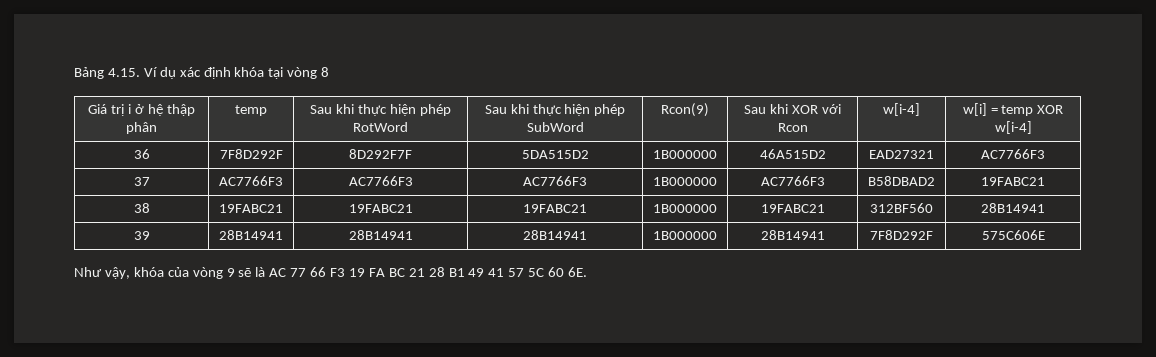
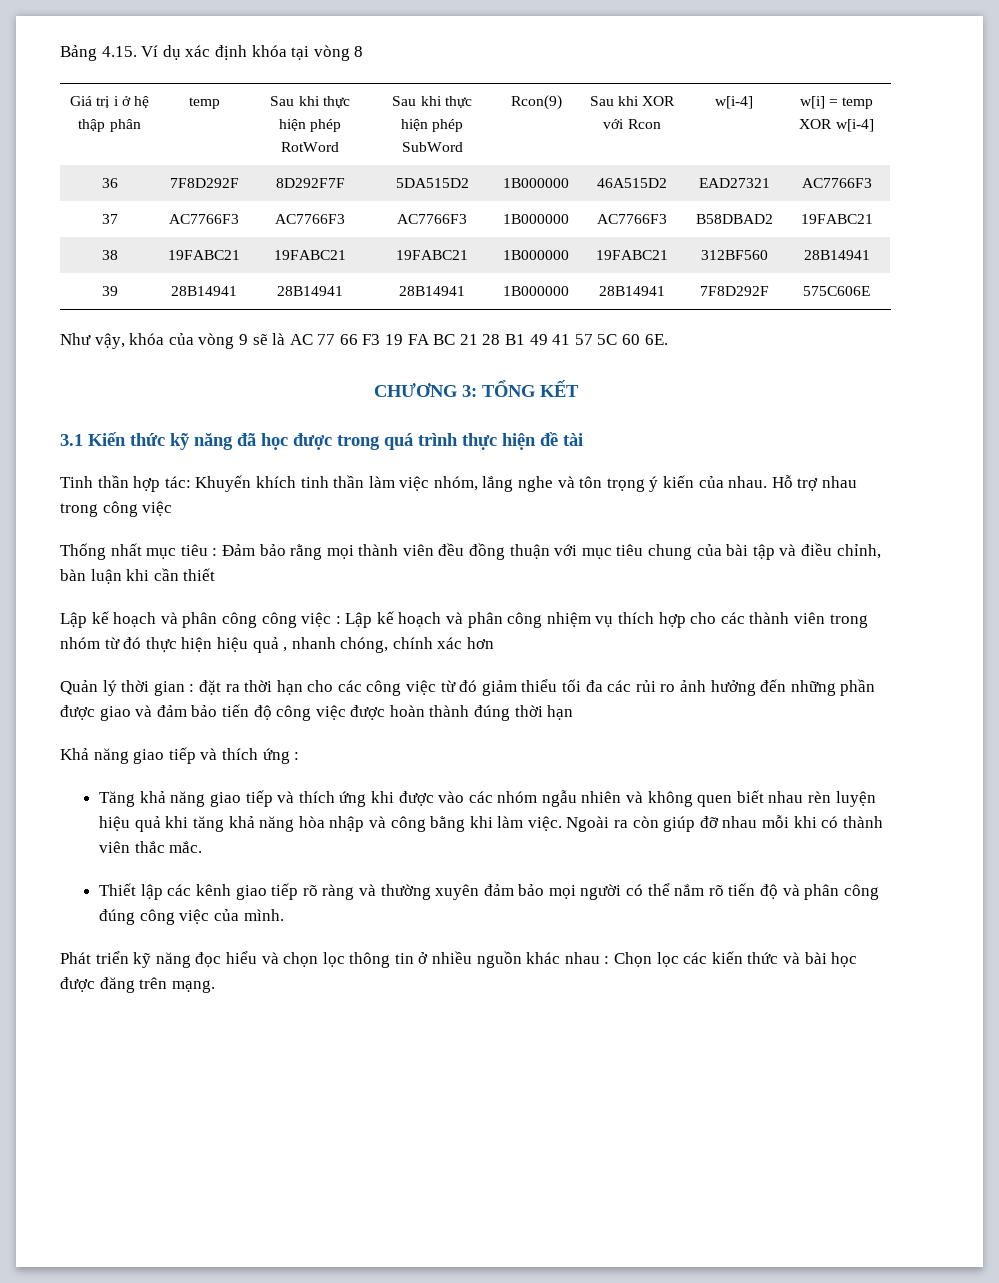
(588, 272) none -> [374,380,579,397] [60,432,583,450] [60,475,857,492] [60,501,173,517] [60,543,881,560] [60,568,216,584] [60,611,868,628] [60,637,495,653] [60,679,876,696] [60,704,574,721] [60,747,300,764] [99,790,876,807] [99,815,883,832] [99,841,203,853] [99,883,879,900] [99,909,284,925] [60,951,858,968] [60,977,215,993] // CHƯƠNG 3: TỔNG KẾT // 3.1 Kiến thức kỹ năng đã học được trong quá trình thực hiện đề tài // Tinh thần hợp tác: Khuyến khích tinh thần làm việc nhóm, lắng nghe và tôn trọng ý kiến của nhau. Hỗ trợ nhau trong công việc // Thống nhất mục tiêu : Đảm bảo rằng mọi thành viên đều đồng thuận với mục tiêu chung của bài tập và điều chỉnh, bàn luận khi cần thiết // Lập kế hoạch và phân công công việc : Lập kế hoạch và phân công nhiệm vụ thích hợp cho các thành viên trong nhóm từ đó thực hiện hiệu quả , nhanh chóng, chính xác hơn // Quản lý thời gian : đặt ra thời hạn cho các công việc từ đó giảm thiểu tối đa các rủi ro ảnh hưởng đến những phần được giao và đảm bảo tiến độ công việc được hoàn thành đúng thời hạn // Khả năng giao tiếp và thích ứng : // Tăng khả năng giao tiếp và thích ứng khi được vào các nhóm ngẫu nhiên và không quen biết nhau rèn luyện hiệu quả khi tăng khả năng hòa nhập và công bằng khi làm việc. Ngoài ra còn giúp đỡ nhau mỗi khi có thành viên thắc mắc. // Thiết lập các kênh giao tiếp rõ ràng và thường xuyên đảm bảo mọi người có thể nắm rõ tiến độ và phân công đúng công việc của mình. // Phát triển kỹ năng đọc hiểu và chọn lọc thông tin ở nhiều nguồn khác nhau : Chọn lọc các kiến thức và bài học được đăng trên mạng.

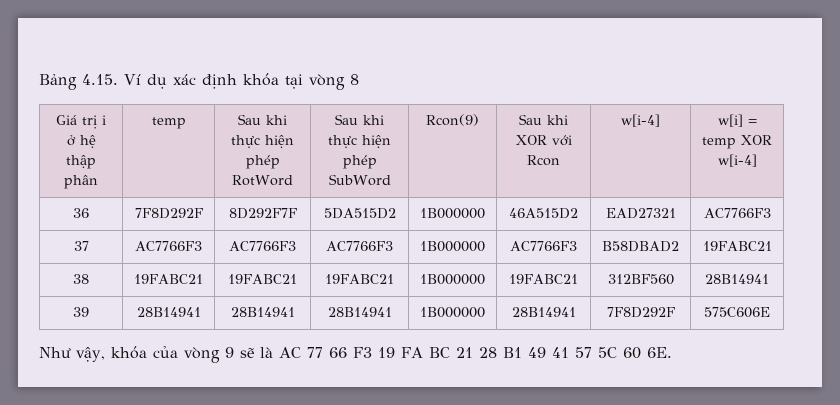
[374,380,579,397] [60,432,583,450] [60,475,857,492] [60,501,173,517] [60,543,881,560] [60,568,216,584] [60,611,868,628] [60,637,495,653] [60,679,876,696] [60,704,574,721] [60,747,300,764] [99,790,876,807] [99,815,883,832] [99,841,203,853] [99,883,879,900] [99,909,284,925] [60,951,858,968] [60,977,215,993] // CHƯƠNG 3: TỔNG KẾT // 3.1 Kiến thức kỹ năng đã học được trong quá trình thực hiện đề tài // Tinh thần hợp tác: Khuyến khích tinh thần làm việc nhóm, lắng nghe và tôn trọng ý kiến của nhau. Hỗ trợ nhau trong công việc // Thống nhất mục tiêu : Đảm bảo rằng mọi thành viên đều đồng thuận với mục tiêu chung của bài tập và điều chỉnh, bàn luận khi cần thiết // Lập kế hoạch và phân công công việc : Lập kế hoạch và phân công nhiệm vụ thích hợp cho các thành viên trong nhóm từ đó thực hiện hiệu quả , nhanh chóng, chính xác hơn // Quản lý thời gian : đặt ra thời hạn cho các công việc từ đó giảm thiểu tối đa các rủi ro ảnh hưởng đến những phần được giao và đảm bảo tiến độ công việc được hoàn thành đúng thời hạn // Khả năng giao tiếp và thích ứng : // Tăng khả năng giao tiếp và thích ứng khi được vào các nhóm ngẫu nhiên và không quen biết nhau rèn luyện hiệu quả khi tăng khả năng hòa nhập và công bằng khi làm việc. Ngoài ra còn giúp đỡ nhau mỗi khi có thành viên thắc mắc. // Thiết lập các kênh giao tiếp rõ ràng và thường xuyên đảm bảo mọi người có thể nắm rõ tiến độ và phân công đúng công việc của mình. // Phát triển kỹ năng đọc hiểu và chọn lọc thông tin ở nhiều nguồn khác nhau : Chọn lọc các kiến thức và bài học được đăng trên mạng. -> (672, 352) none

